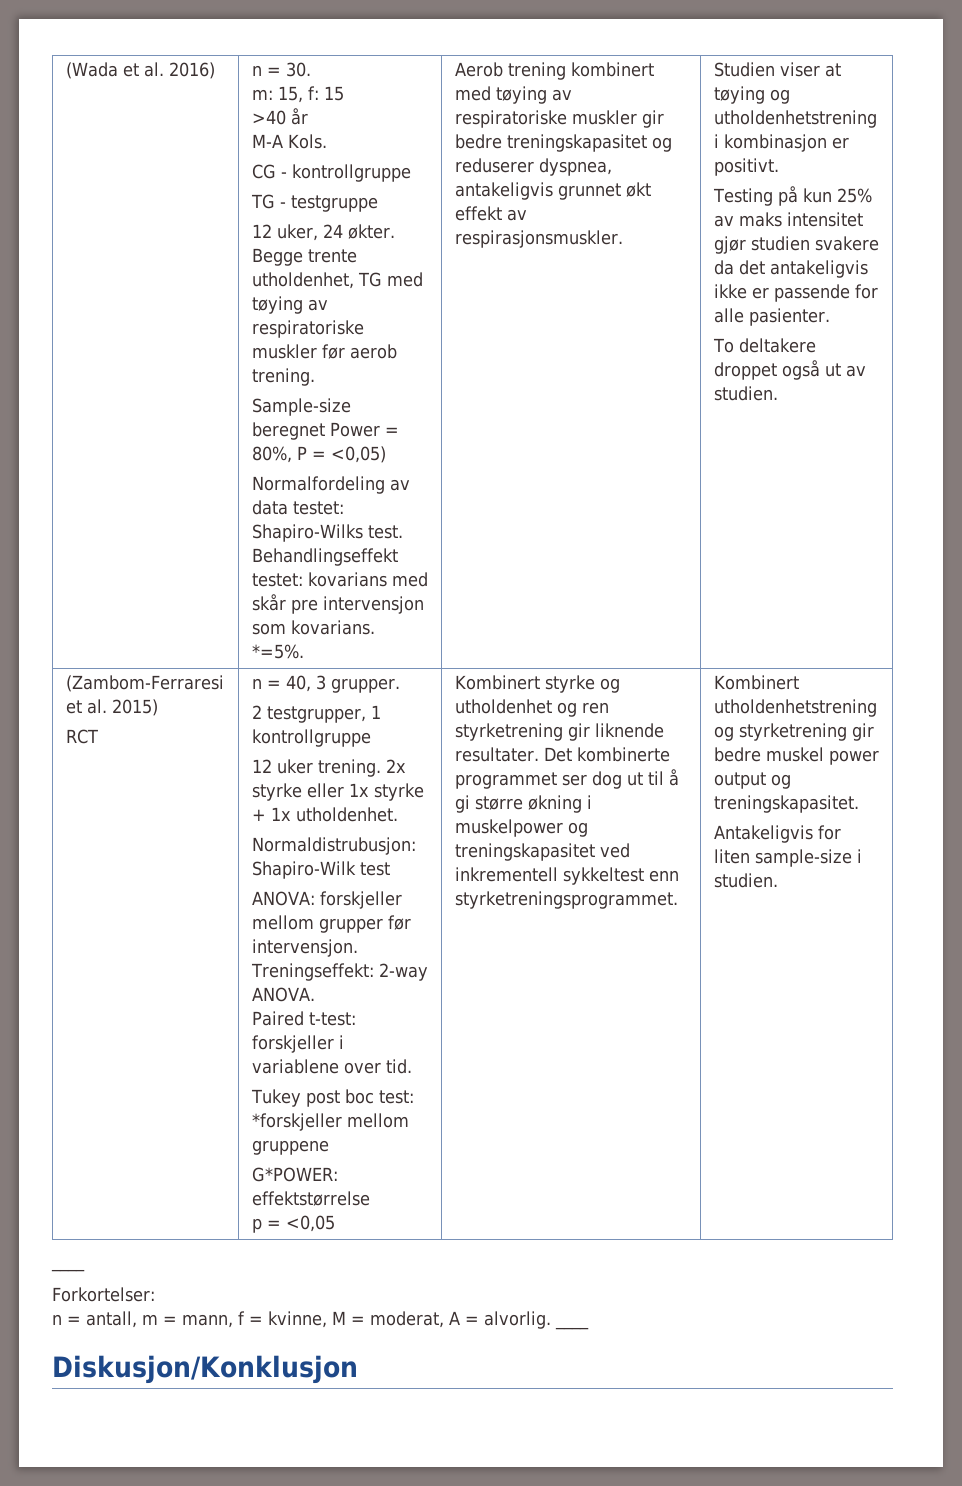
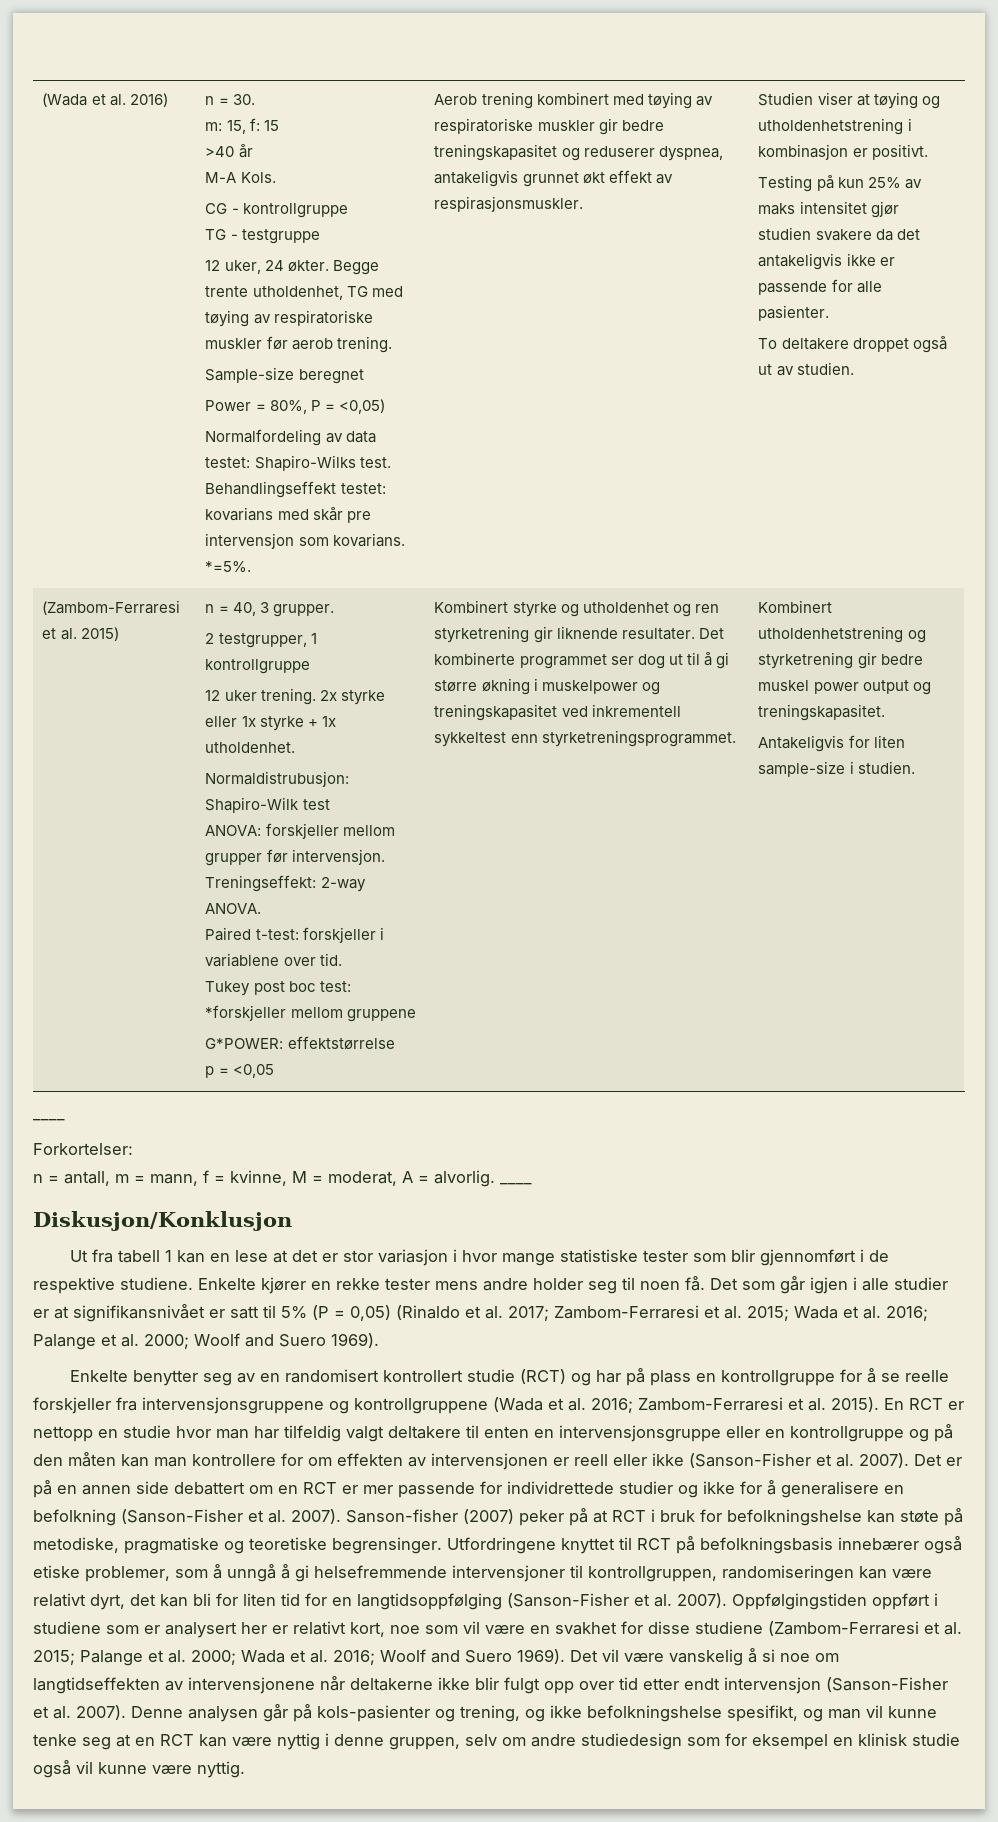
(325, 431) none -> (364, 376) //
[65,729,98,744] // RCT -> (119, 634) none
(358, 1369) none -> [69,1249,889,1266] [33,1276,948,1294] [33,1304,928,1322] [33,1333,379,1350] [69,1368,949,1386] [33,1397,964,1414] [33,1424,953,1442] [33,1452,962,1470] [33,1480,904,1498] [33,1508,963,1526] [33,1536,962,1554] [33,1564,932,1582] [33,1593,938,1610] [33,1621,962,1638] [33,1648,839,1666] [33,1676,948,1694] [33,1704,937,1722] [33,1733,960,1750] [33,1760,245,1778] // Ut fra tabell 1 kan en lese at det er stor variasjon i hvor mange statistiske tester som blir gjennomført i de respektive studiene. Enkelte kjører en rekke tester mens andre holder seg til noen få. Det som går igjen i alle studier er at signifikansnivået er satt til 5% (P = 0,05) (Rinaldo et al. 2017; Zambom-Ferraresi et al. 2015; Wada et al. 2016; Palange et al. 2000; Woolf and Suero 1969). // Enkelte benytter seg av en randomisert kontrollert studie (RCT) og har på plass en kontrollgruppe for å se reelle forskjeller fra intervensjonsgruppene og kontrollgruppene (Wada et al. 2016; Zambom-Ferraresi et al. 2015). En RCT er nettopp en studie hvor man har tilfeldig valgt deltakere til enten en intervensjonsgruppe eller en kontrollgruppe og på den måten kan man kontrollere for om effekten av intervensjonen er reell eller ikke (Sanson-Fisher et al. 2007). Det er på en annen side debattert om en RCT er mer passende for individrettede studier og ikke for å generalisere en befolkning (Sanson-Fisher et al. 2007). Sanson-fisher (2007) peker på at RCT i bruk for befolkningshelse kan støte på metodiske, pragmatiske og teoretiske begrensinger. Utfordringene knyttet til RCT på befolkningsbasis innebærer også etiske problemer, som å unngå å gi helsefremmende intervensjoner til kontrollgruppen, randomiseringen kan være relativt dyrt, det kan bli for liten tid for en langtidsoppfølging (Sanson-Fisher et al. 2007). Oppfølgingstiden oppført i studiene som er analysert her er relativt kort, noe som vil være en svakhet for disse studiene (Zambom-Ferraresi et al. 2015; Palange et al. 2000; Wada et al. 2016; Woolf and Suero 1969). Det vil være vanskelig å si noe om langtidseffekten av intervensjonene når deltakerne ikke blir fulgt opp over tid etter endt intervensjon (Sanson-Fisher et al. 2007). Denne analysen går på kols-pasienter og trening, og ikke befolkningshelse spesifikt, og man vil kunne tenke seg at en RCT kan være nyttig i denne gruppen, selv om andre studiedesign som for eksempel en klinisk studie også vil kunne være nyttig.

